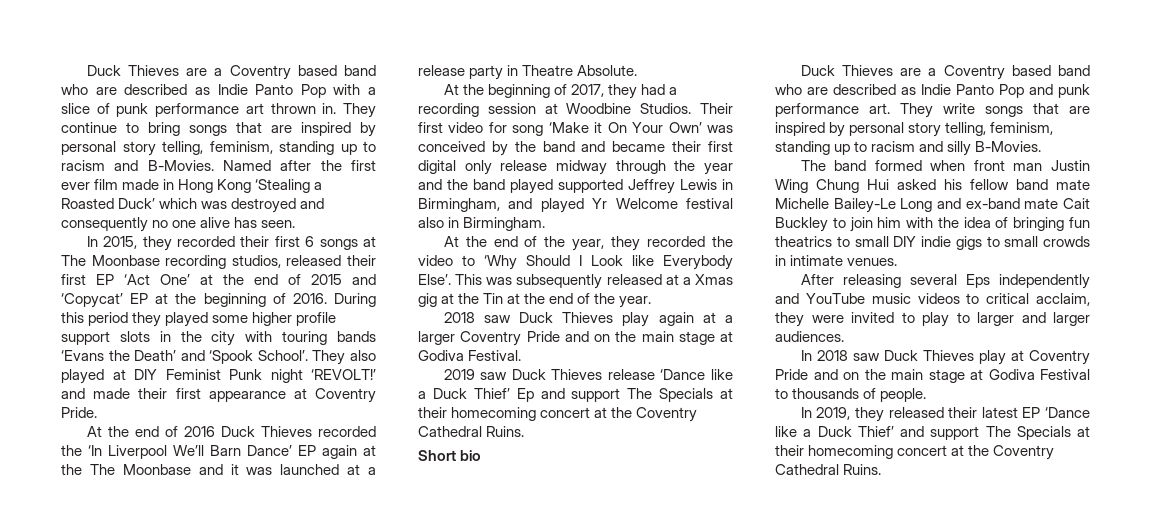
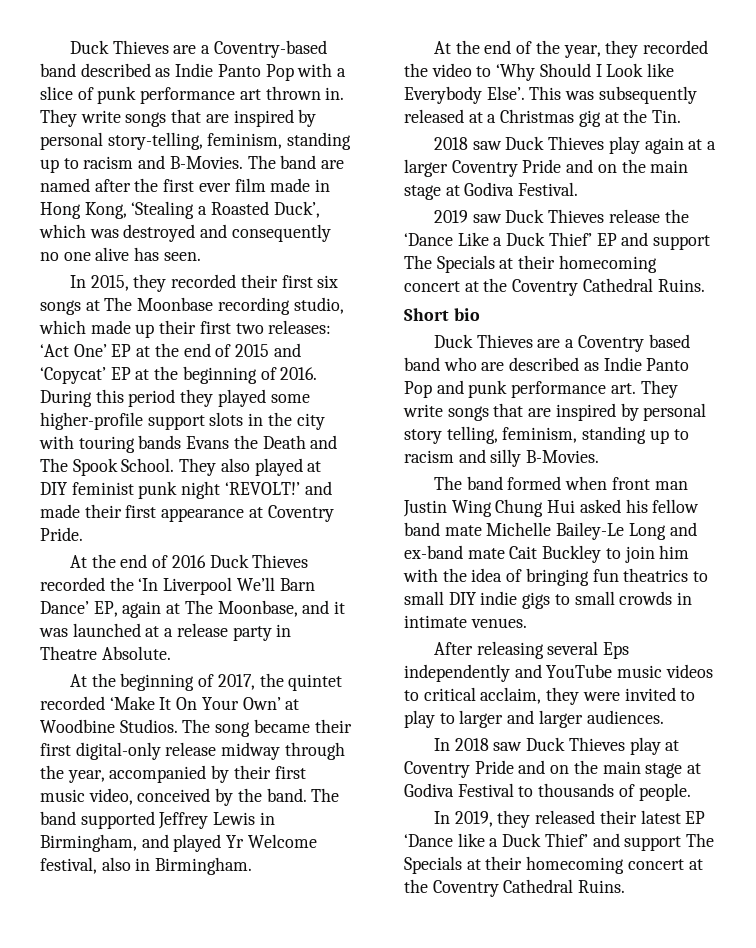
[86,65,377,80] [61,84,117,95] Duck Thieves are a Coventry based band who are -> [69,40,327,58] [40,63,76,77] Duck Thieves are a Coventry-based band
[61,122,376,137] [61,141,203,156] continue to bring songs that are inspired by personal story telling, -> [80,109,317,127] [40,132,203,150] write songs that are inspired by personal story-telling,
[223,160,271,171] Named -> [247,155,345,169] [40,178,90,192] The band are named
[217,179,252,193] Kong -> [84,202,127,219] Kong,
[118,198,156,209] Duck’ -> [273,201,320,218] Duck’,
[305,236,315,247] 6 -> [317,275,339,288] six
[231,255,376,268] [61,274,114,285] studios, released their first EP -> [293,297,344,314] [39,320,332,338] studio, which made up their first two releases:
(190, 279) none -> [111,344,132,357] EP
[252,312,337,326] higher profile -> [40,412,143,430] higher-profile
[61,350,308,364] ‘Evans the Death’ and ‘Spook School’. -> [186,435,338,449] [40,458,175,476] Evans the Death and The Spook School.
[165,369,262,380] Feminist Punk -> [71,481,178,499] feminist punk
[298,445,376,459] [61,464,191,475] EP again at the The Moonbase -> [93,600,298,618] EP, again at The Moonbase,
[607,84,678,99] [418,103,733,117] [418,122,733,136] [418,141,606,156] they had a recording session at Woodbine Studios. Their first video for song ‘Make it On Your Own’ was conceived by the band and -> [259,673,343,691] [40,696,300,710] [40,719,251,737] the quintet recorded ‘Make It On Your Own’ at Woodbine Studios. The song
[418,160,492,175] digital only -> [75,742,161,760] digital-only
[704,163,733,175] [418,179,553,194] year and the band played -> [67,765,306,783] [40,788,340,806] [40,811,76,825] year, accompanied by their first music video, conceived by the band. The band
[686,198,733,209] festival -> [40,857,97,874] festival,
[695,274,733,285] Xmas -> [500,109,575,123] Christmas
[483,293,652,308] Tin at the end of the year. -> [652,110,682,123] Tin.
[660,369,733,380] [418,388,534,402] ‘Dance like a Duck Thief’ Ep -> [664,209,689,223] [404,232,617,246] the ‘Dance Like a Duck Thief’ EP

